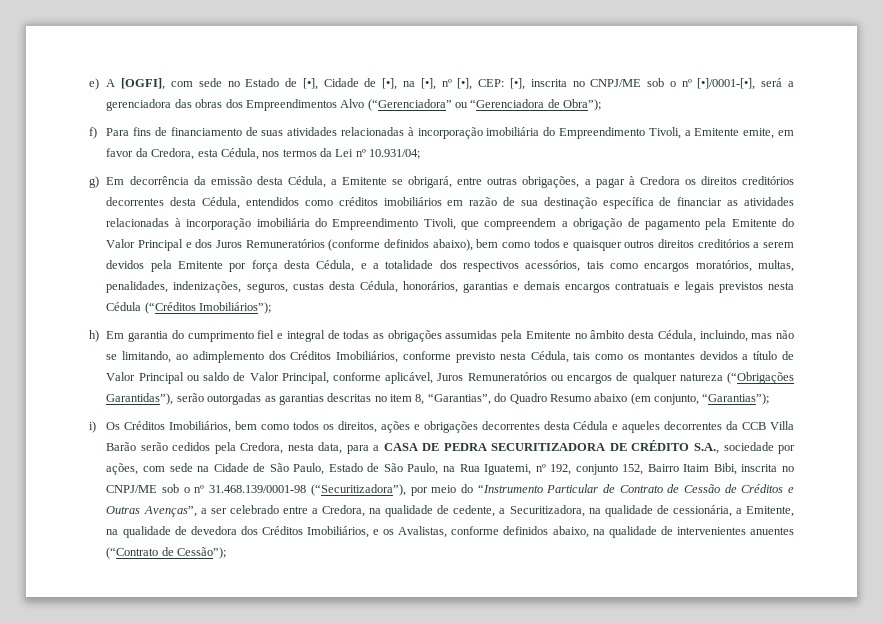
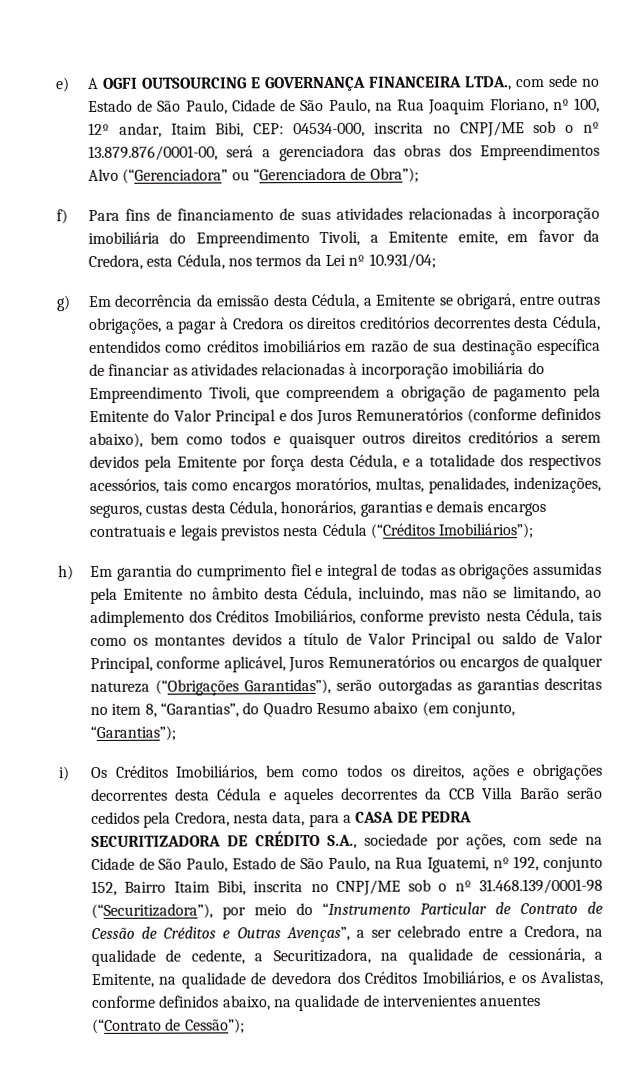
[121,78,166,90] [OGFI], -> [101,76,512,92] OGFI OUTSOURCING E GOVERNANÇA FINANCEIRA LTDA.,
[302,78,756,90] [•], Cidade de [•], na [•], nº [•], CEP: [•], inscrita no CNPJ/ME sob o nº [•]/0001-[•], -> [157,97,600,115] [87,120,600,138] [87,145,218,161] São Paulo, Cidade de São Paulo, na Rua Joaquim Floriano, nº 100, 12º andar, Itaim Bibi, CEP: 04534-000, inscrita no CNPJ/ME sob o nº 13.879.876/0001-00,

